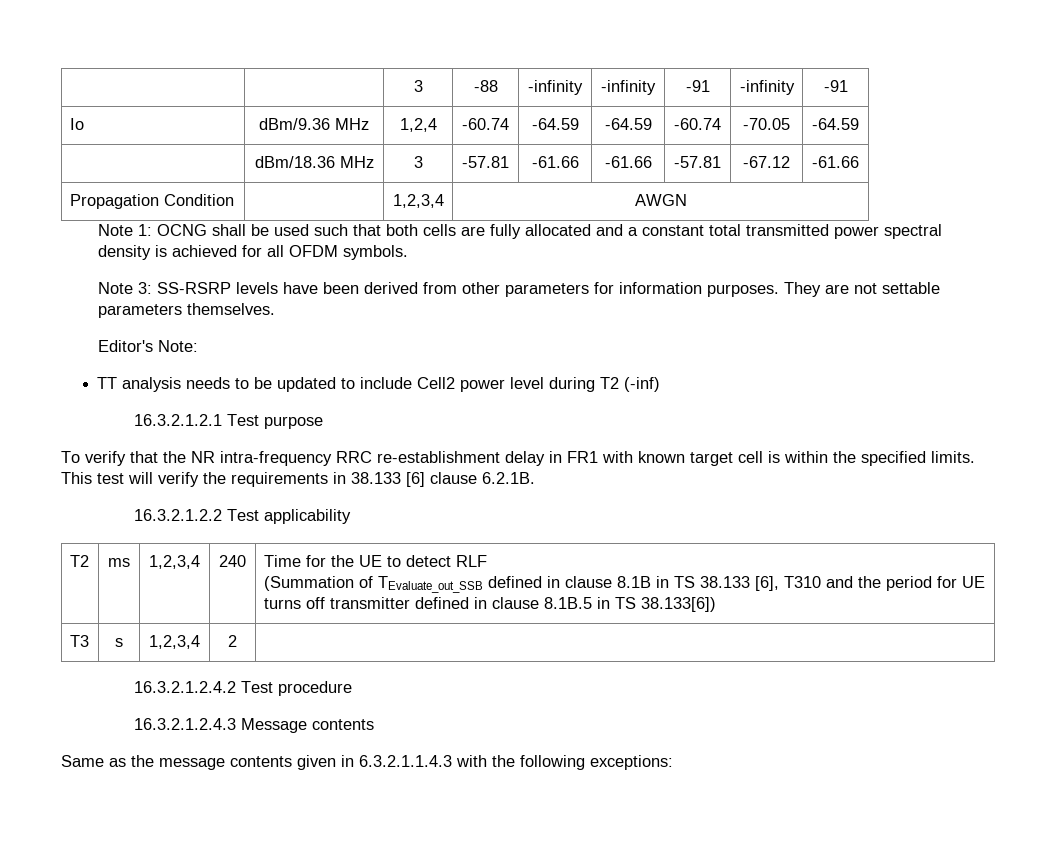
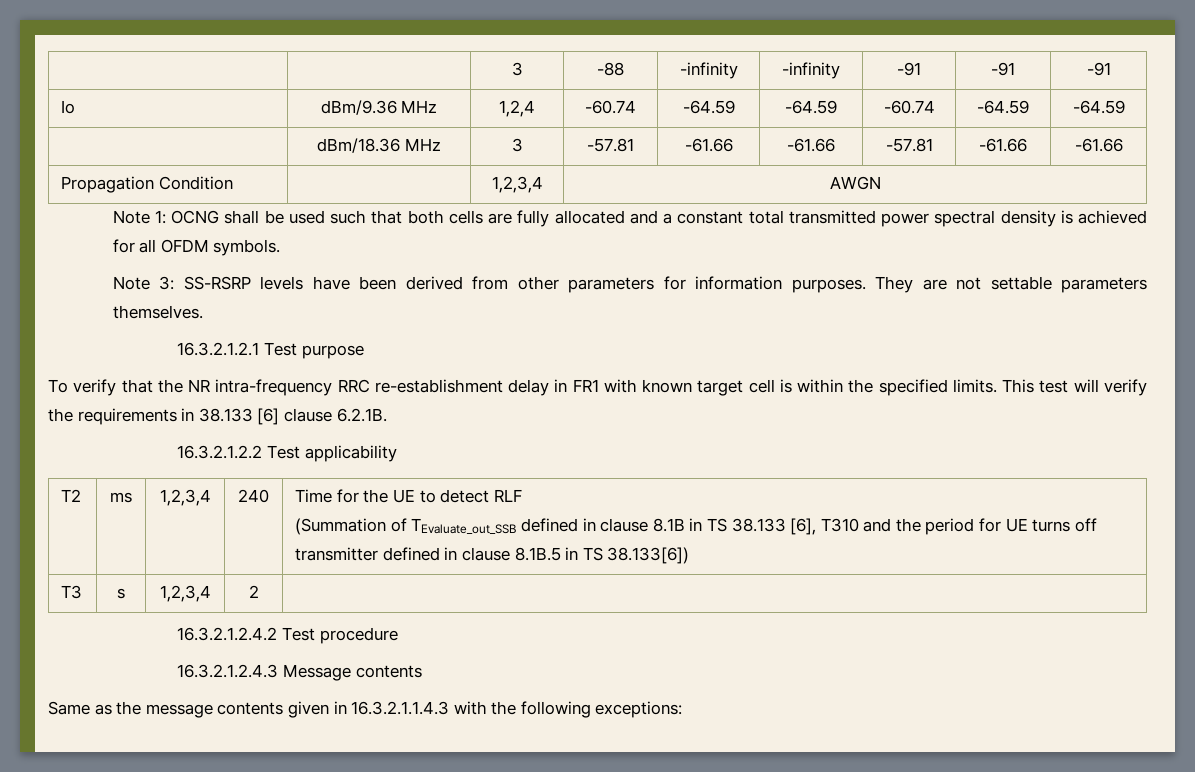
[739,80,795,95] -infinity -> [991,62,1015,76] -91
[743,118,790,130] -70.05 -> [977,100,1029,114] -64.59
[743,156,790,168] -67.12 -> [979,138,1027,152] -61.66
[97,340,198,352] [97,377,661,392] // Editor's Note: // TT analysis needs to be updated to include Cell2 power level during T2 (-inf) -> (203, 312) none
[359,755,452,767] 6.3.2.1.1.4.3 -> [351,701,450,715] 16.3.2.1.1.4.3

